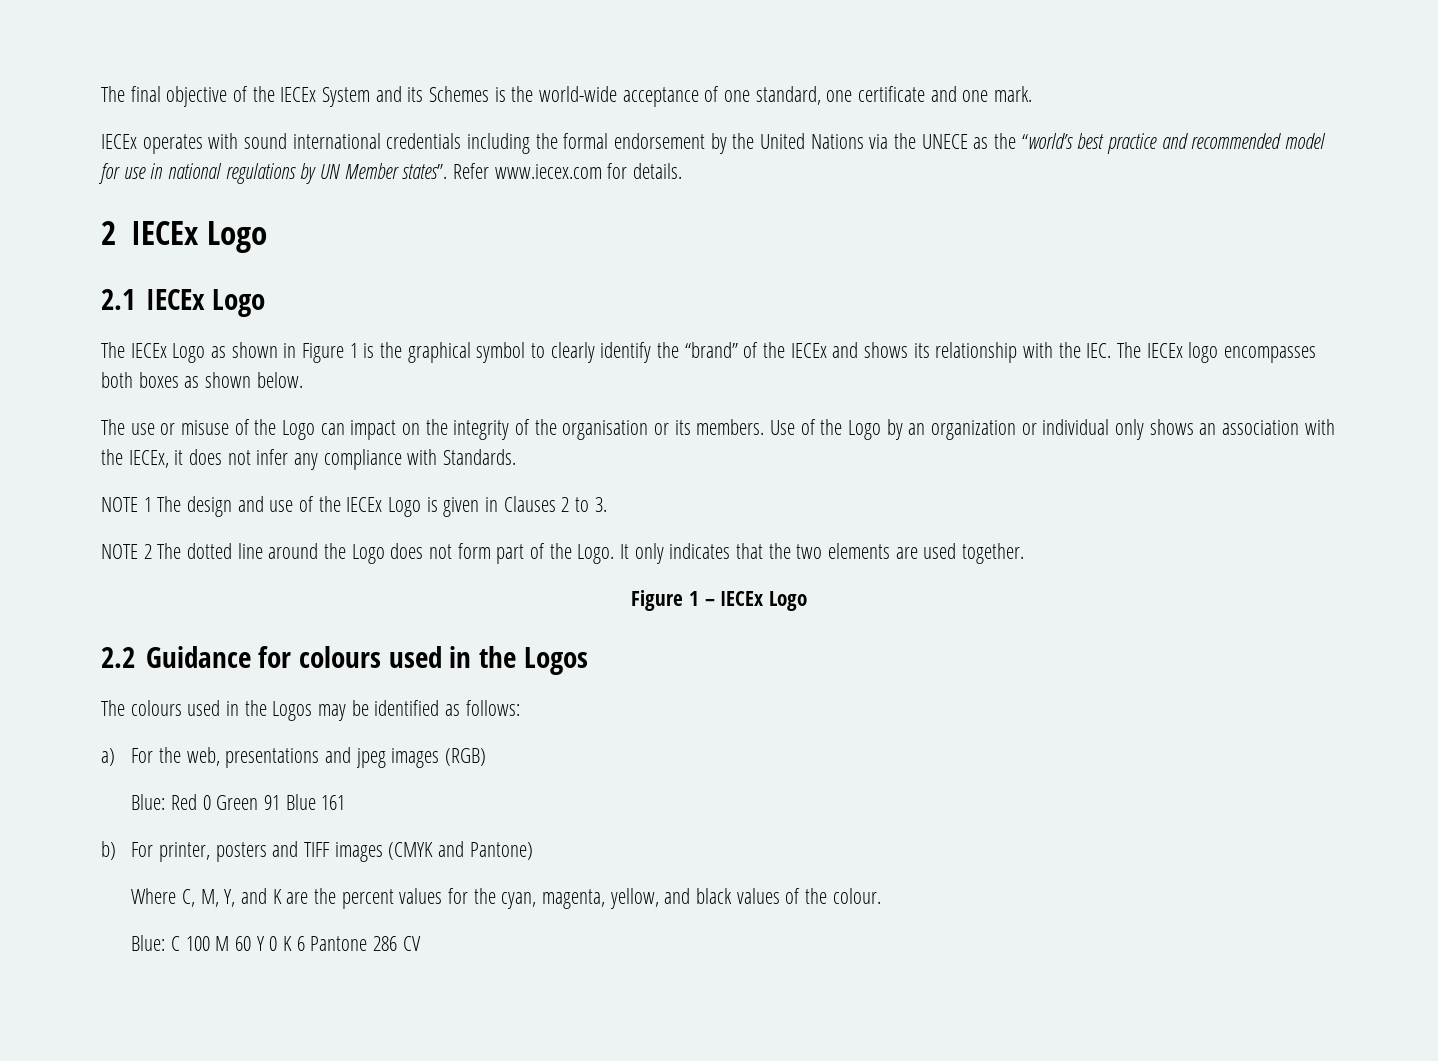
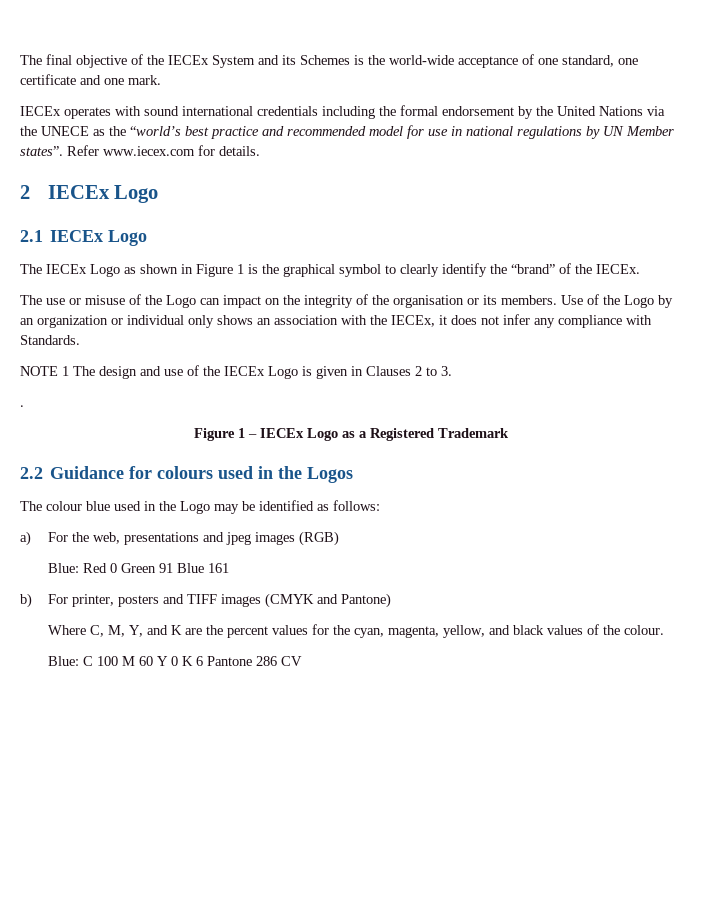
[790,342,1317,363] [101,372,303,388] IECEx and shows its relationship with the IEC. The IECEx logo encompasses both boxes as shown below. -> [596,264,640,274] IECEx.
[101,543,1025,564] NOTE 2 The dotted line around the Logo does not form part of the Logo. It only indicates that the two elements are used together. -> [20,405,24,407] .
(807, 601) none -> [341,428,509,441] as a Registered Trademark
[130,700,313,721] colours used in the Logos -> [46,501,210,514] colour blue used in the Logo

